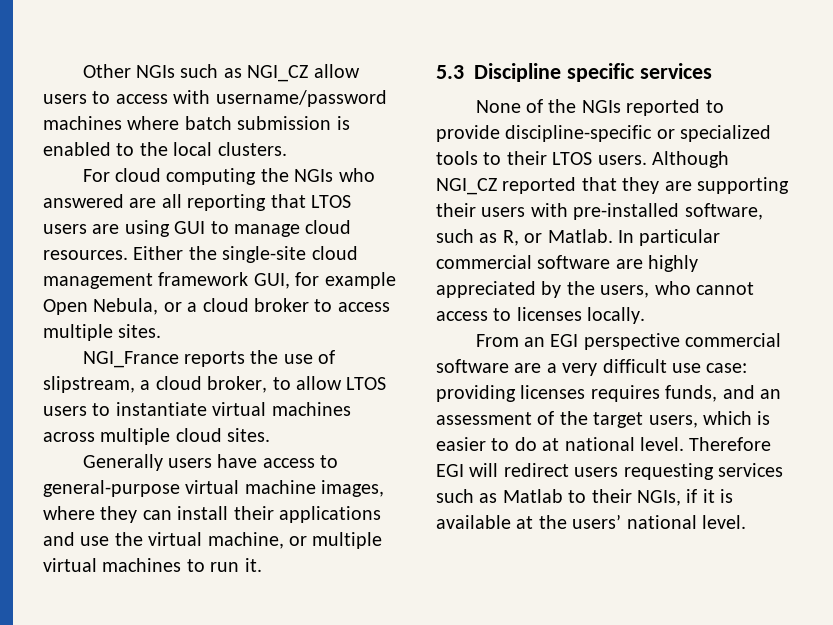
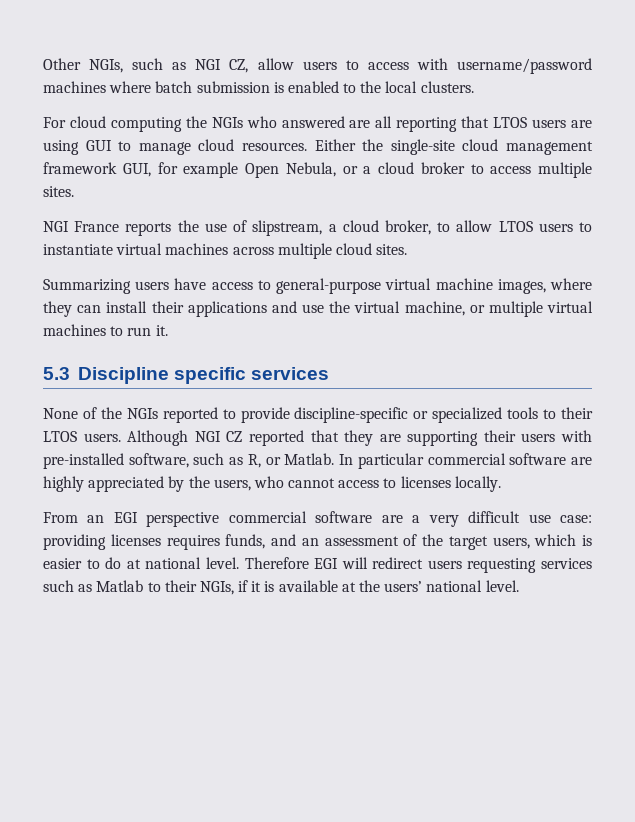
[135,64,309,82] NGIs such as NGI_CZ -> [89,58,249,73] NGIs, such as NGI CZ,
[82,351,179,368] NGI_France -> [43,221,120,232] NGI France
[82,454,163,471] Generally -> [43,279,131,294] Summarizing
[436,178,497,195] NGI_CZ -> [194,431,243,442] NGI CZ

